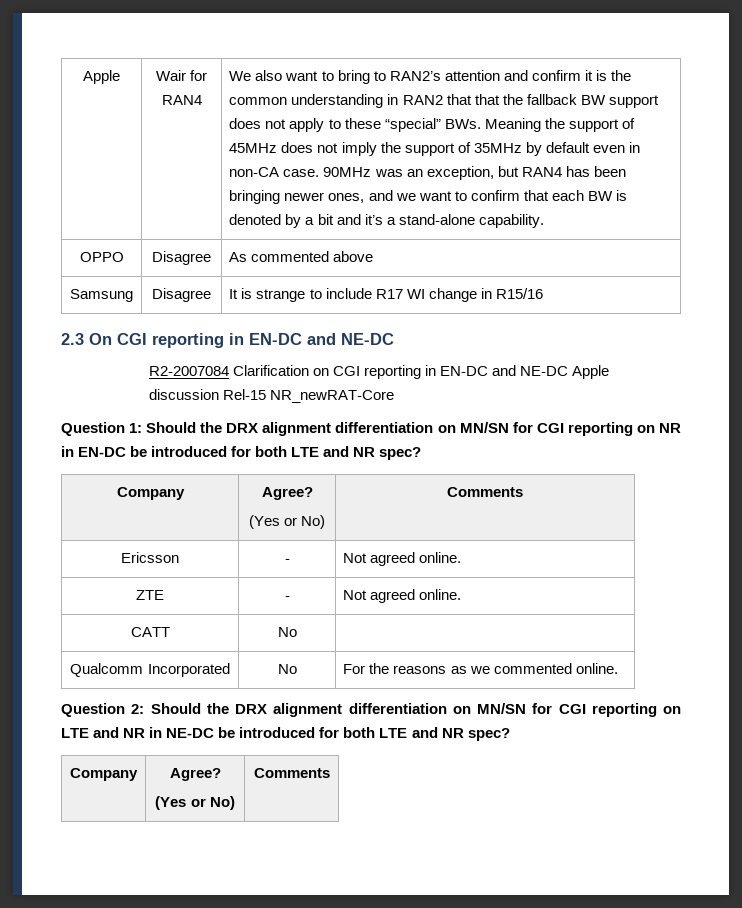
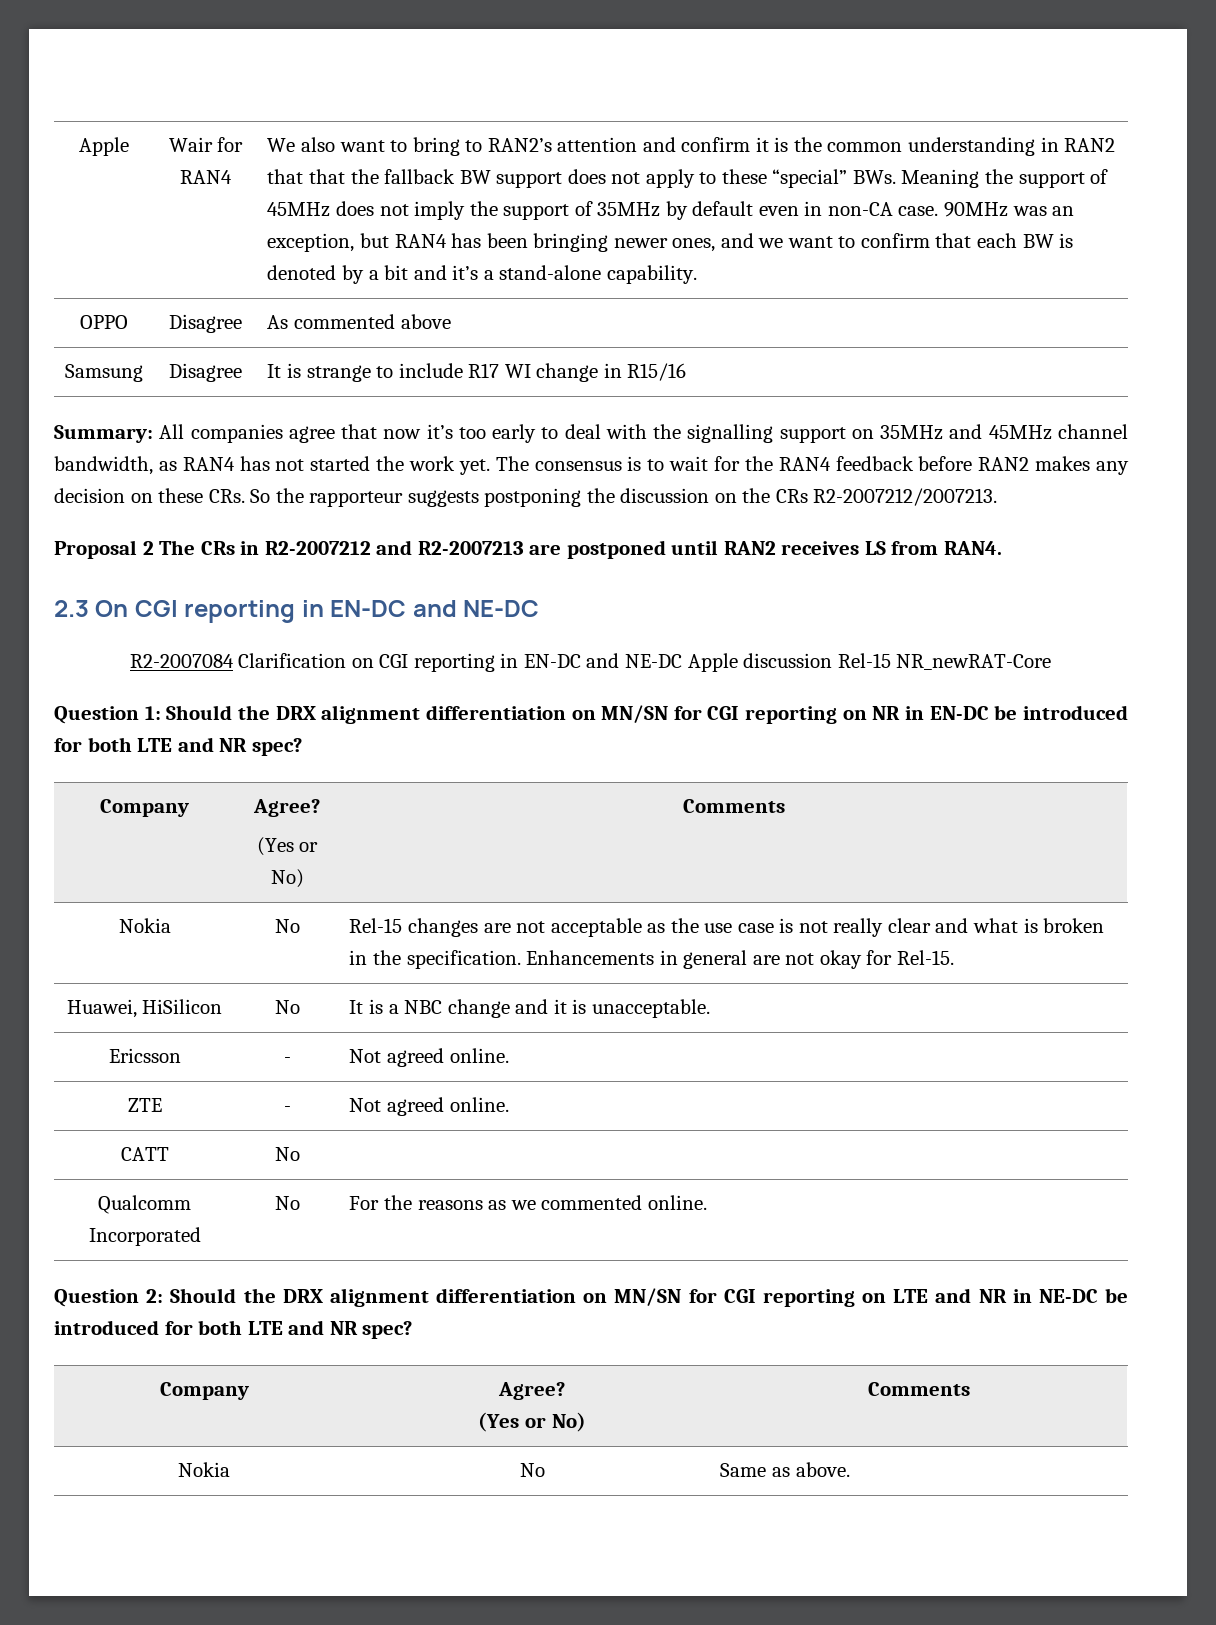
(543, 293) none -> [54,424,1129,443] [54,456,1130,475] [54,488,998,507] [54,540,1003,559] // Summary: All companies agree that now it’s too early to deal with the signalling support on 35MHz and 45MHz channel bandwidth, as RAN4 has not started the work yet. The consensus is to wait for the RAN4 feedback before RAN2 makes any decision on these CRs. So the rapporteur suggests postponing the discussion on the CRs R2-2007212/2007213. // Proposal 2 The CRs in R2-2007212 and R2-2007213 are postponed until RAN2 receives LS from RAN4.
(523, 492) none -> [118,918,171,933] [274,919,300,933] [349,918,1105,937] [349,950,954,969] [66,999,223,1018] [274,1000,300,1014] [349,999,710,1018] // Nokia | No | Rel-15 changes are not acceptable as the use case is not really clear and what is broken in the specification. Enhancements in general are not okay for Rel-15. // Huawei, HiSilicon | No | It is a NBC change and it is unacceptable.
(330, 773) none -> [178,1462,230,1477] [519,1463,545,1477] [720,1462,850,1477] // Nokia | No | Same as above.

